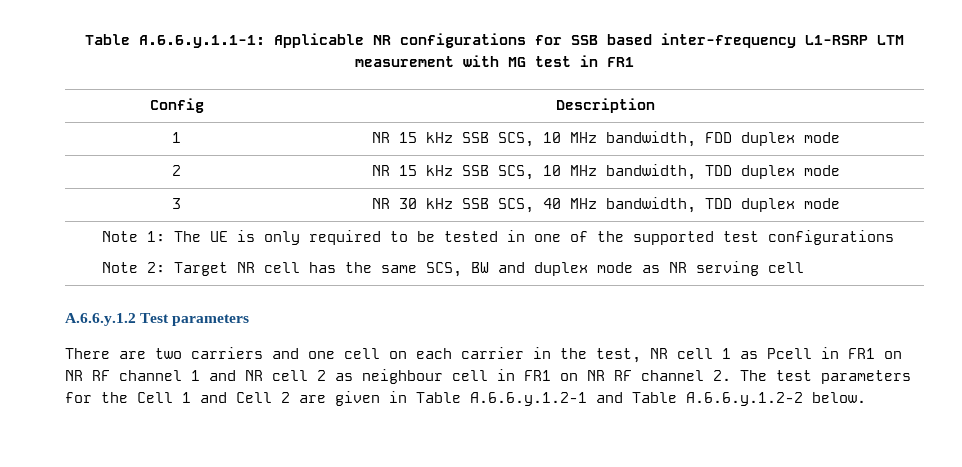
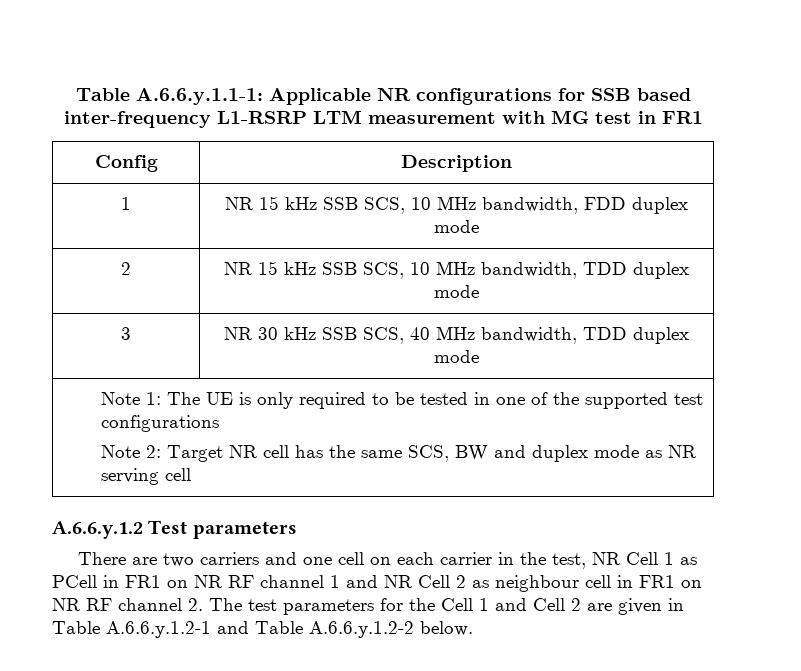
[677,348,713,359] cell -> [625,552,658,565] Cell
[767,348,812,359] Pcell -> [52,575,97,588] PCell
[272,370,308,381] cell -> [418,575,450,588] Cell

